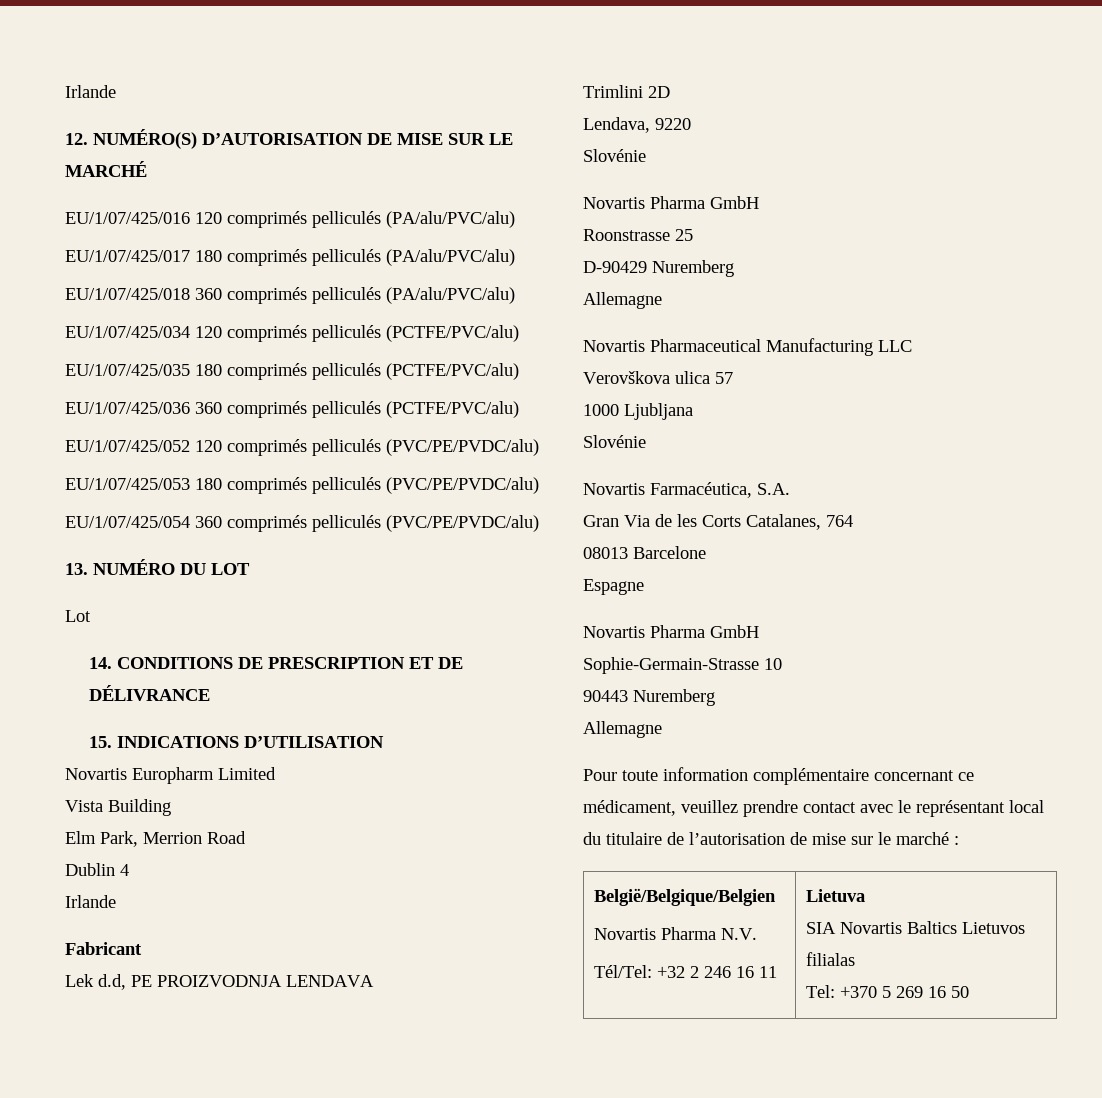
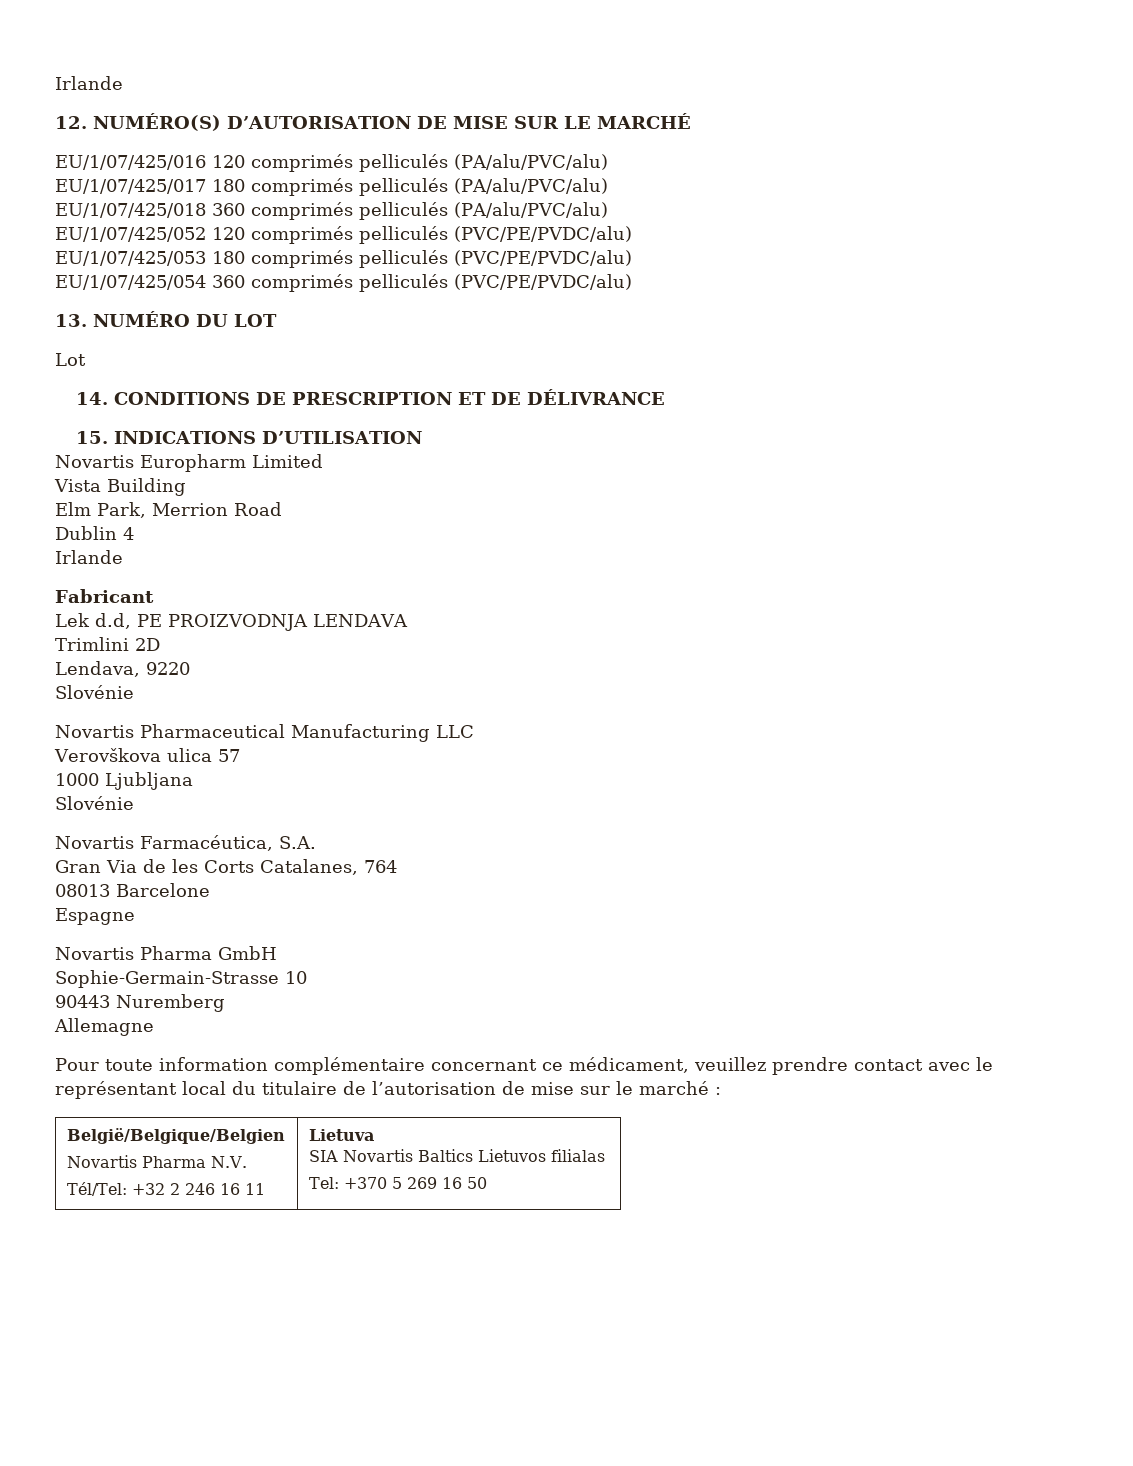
[65,325,519,342] [65,363,519,380] [65,401,519,418] // EU/1/07/425/034 120 comprimés pelliculés (PCTFE/PVC/alu) // EU/1/07/425/035 180 comprimés pelliculés (PCTFE/PVC/alu) // EU/1/07/425/036 360 comprimés pelliculés (PCTFE/PVC/alu) -> (608, 210) none
[583,196,759,209] [583,229,693,241] [583,260,734,277] [583,292,662,309] // Novartis Pharma GmbH // Roonstrasse 25 // D-90429 Nuremberg // Allemagne -> (134, 692) none

